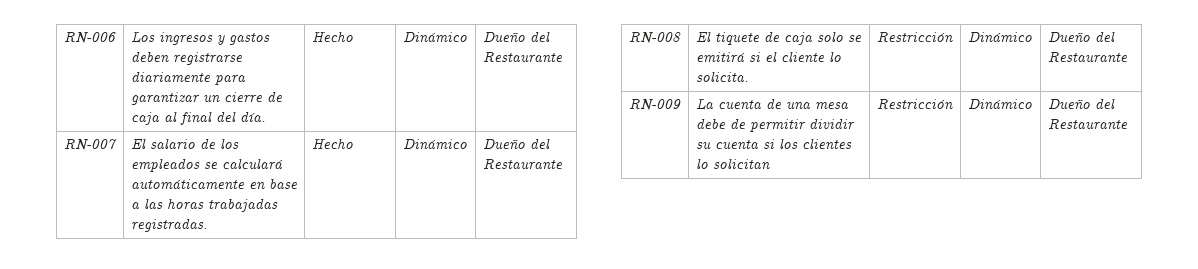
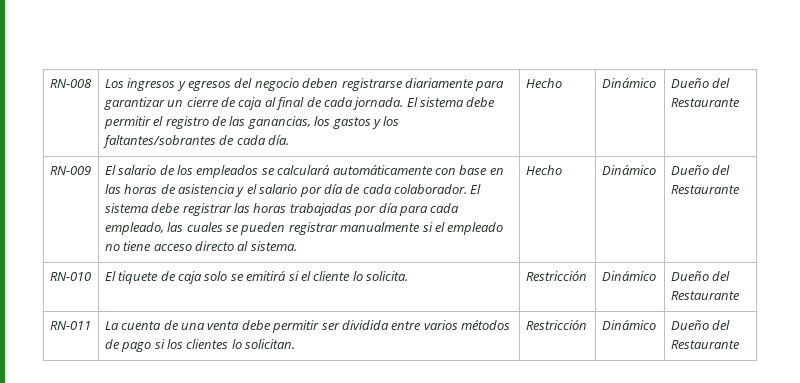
[63,32,116,44] RN-006 -> [49,79,92,88] RN-008
[228,33,270,45] gastos -> [188,78,299,91] egresos del negocio
[215,111,236,122] del -> [306,97,496,110] [103,116,400,129] [102,135,266,148] de cada jornada. El sistema debe permitir el registro de las ganancias, los gastos y los faltantes/sobrantes de cada
[63,139,117,151] RN-007 -> [49,166,91,175] RN-009
[248,179,298,190] [130,198,278,212] [130,218,208,232] [311,138,353,149] [402,139,467,150] [482,138,550,150] [482,159,563,170] [628,32,681,44] en base a las horas trabajadas registradas. | Hecho | Dinámico | Dueño del Restaurante // RN-008 -> [434,165,504,175] [104,184,482,197] [104,203,460,216] [104,222,504,235] [104,241,297,251] [525,165,562,175] [601,165,656,175] [670,165,731,175] [670,185,740,194] [49,272,91,281] con base en las horas de asistencia y el salario por día de cada colaborador. El sistema debe registrar las horas trabajadas por día para cada empleado, las cuales se pueden registrar manualmente si el empleado no tiene acceso directo al sistema. | Hecho | Dinámico | Dueño del Restaurante // RN-010
[628,99,681,111] RN-009 -> [49,321,91,330] RN-011
[814,102,849,110] [695,118,855,132] [695,140,759,150] mesa debe de permitir dividir su cuenta -> [207,320,511,333] [104,339,152,352] venta debe permitir ser dividida entre varios métodos de pago
[712,158,770,170] solicitan -> [245,339,296,349] solicitan.

